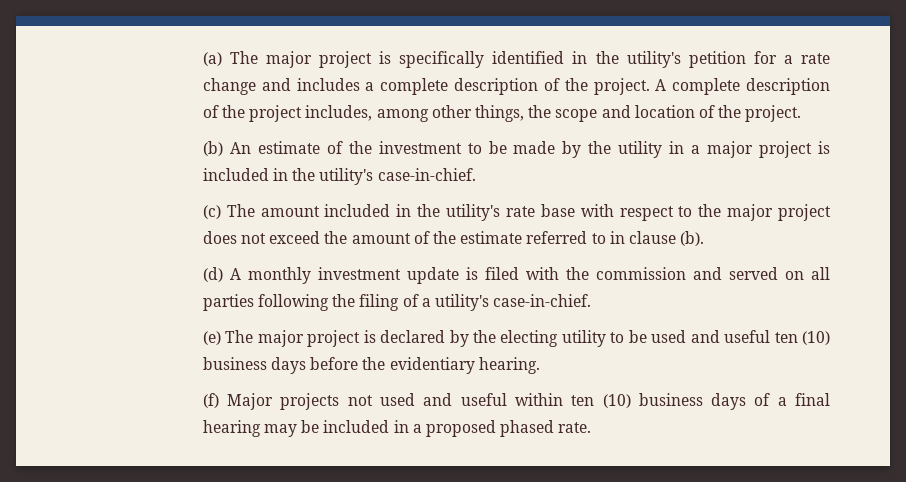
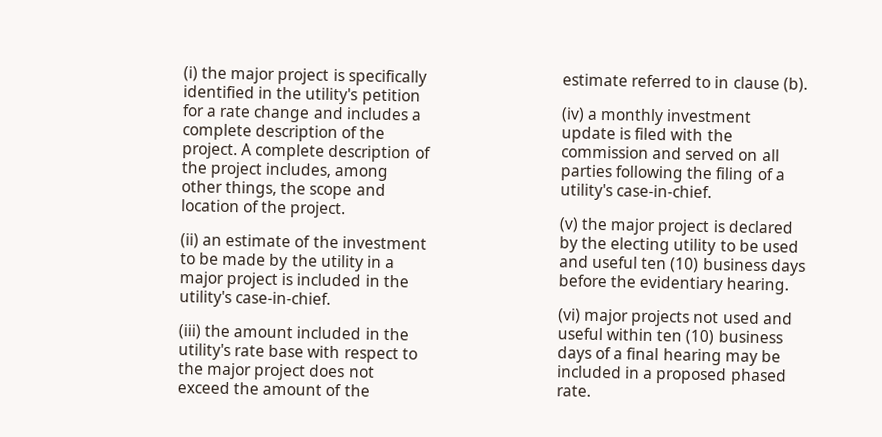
[202,51,258,66] (a) The -> [182,66,228,82] (i) the
[202,141,251,156] (b) An -> [179,233,223,249] (ii) an
[202,204,255,219] (c) The -> [177,324,231,340] (iii) the
[202,267,241,282] (d) A -> [560,107,599,123] (iv) a
[202,330,254,345] (e) The -> [558,217,609,233] (v) the
[202,393,274,410] (f) Major -> [557,308,630,326] (vi) major

